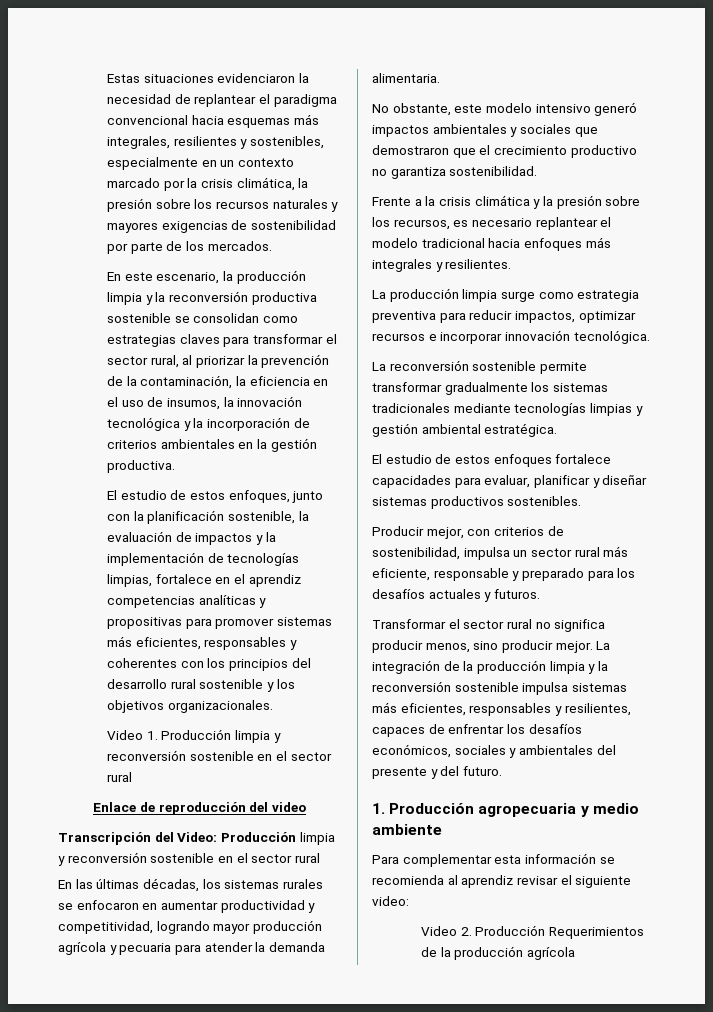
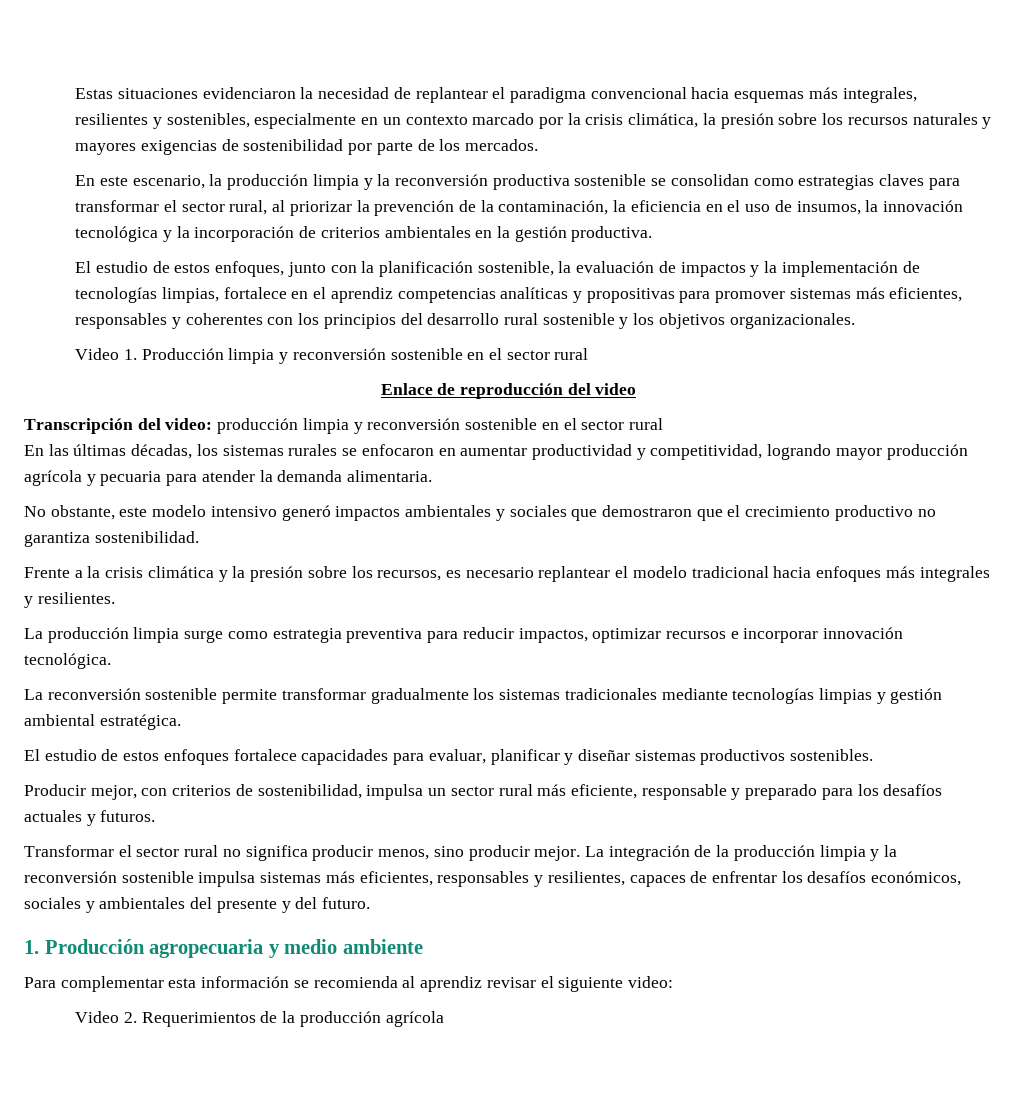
[177,832,296,842] Video: Producción -> [165,418,299,434] video: producción
[475,925,546,936] Producción -> (137, 1017) none

